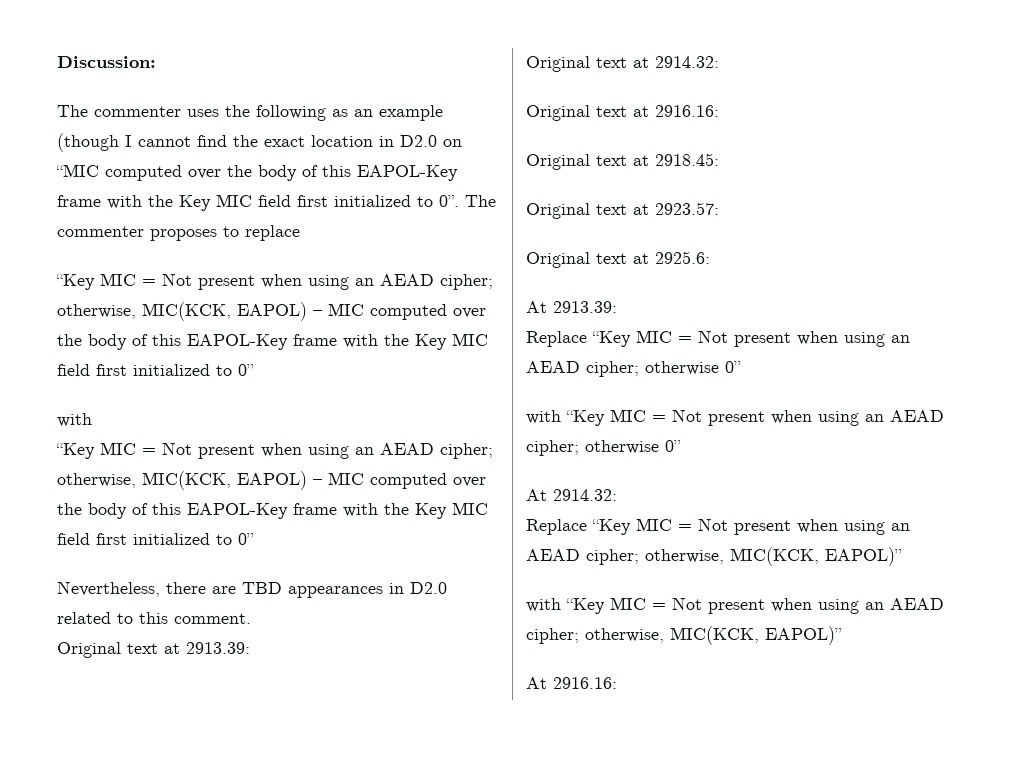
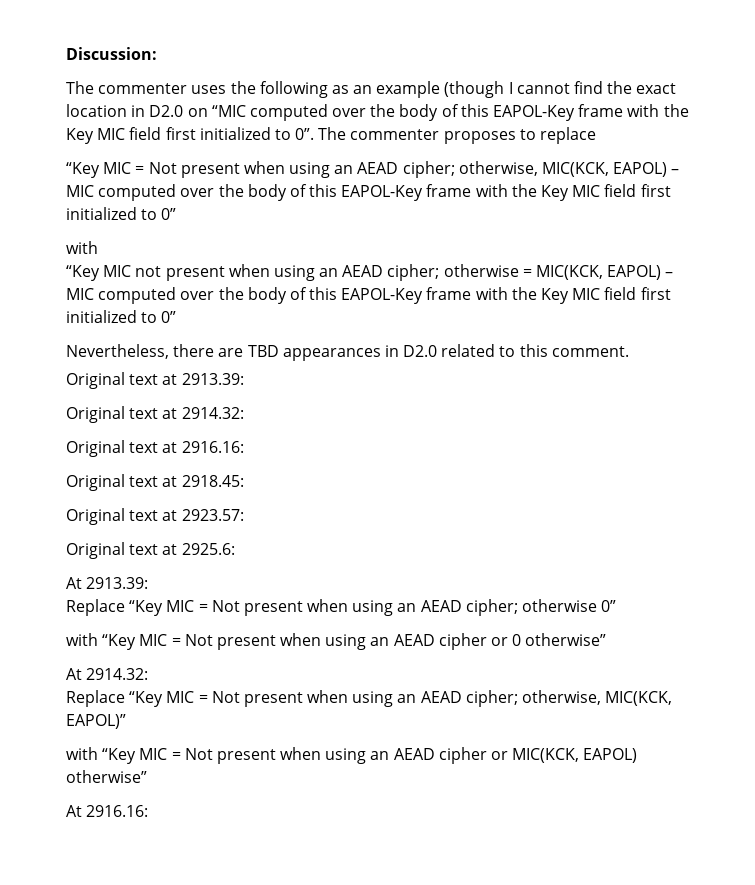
[142,442,493,459] [57,473,136,488] = Not present when using an AEAD cipher; otherwise, -> [135,264,532,281] not present when using an AEAD cipher; otherwise =
[526,440,681,456] cipher; otherwise 0” -> [438,633,607,650] cipher or 0 otherwise”
[526,626,842,645] cipher; otherwise, MIC(KCK, EAPOL)” -> [438,747,638,764] [66,770,147,783] cipher or MIC(KCK, EAPOL) otherwise”

